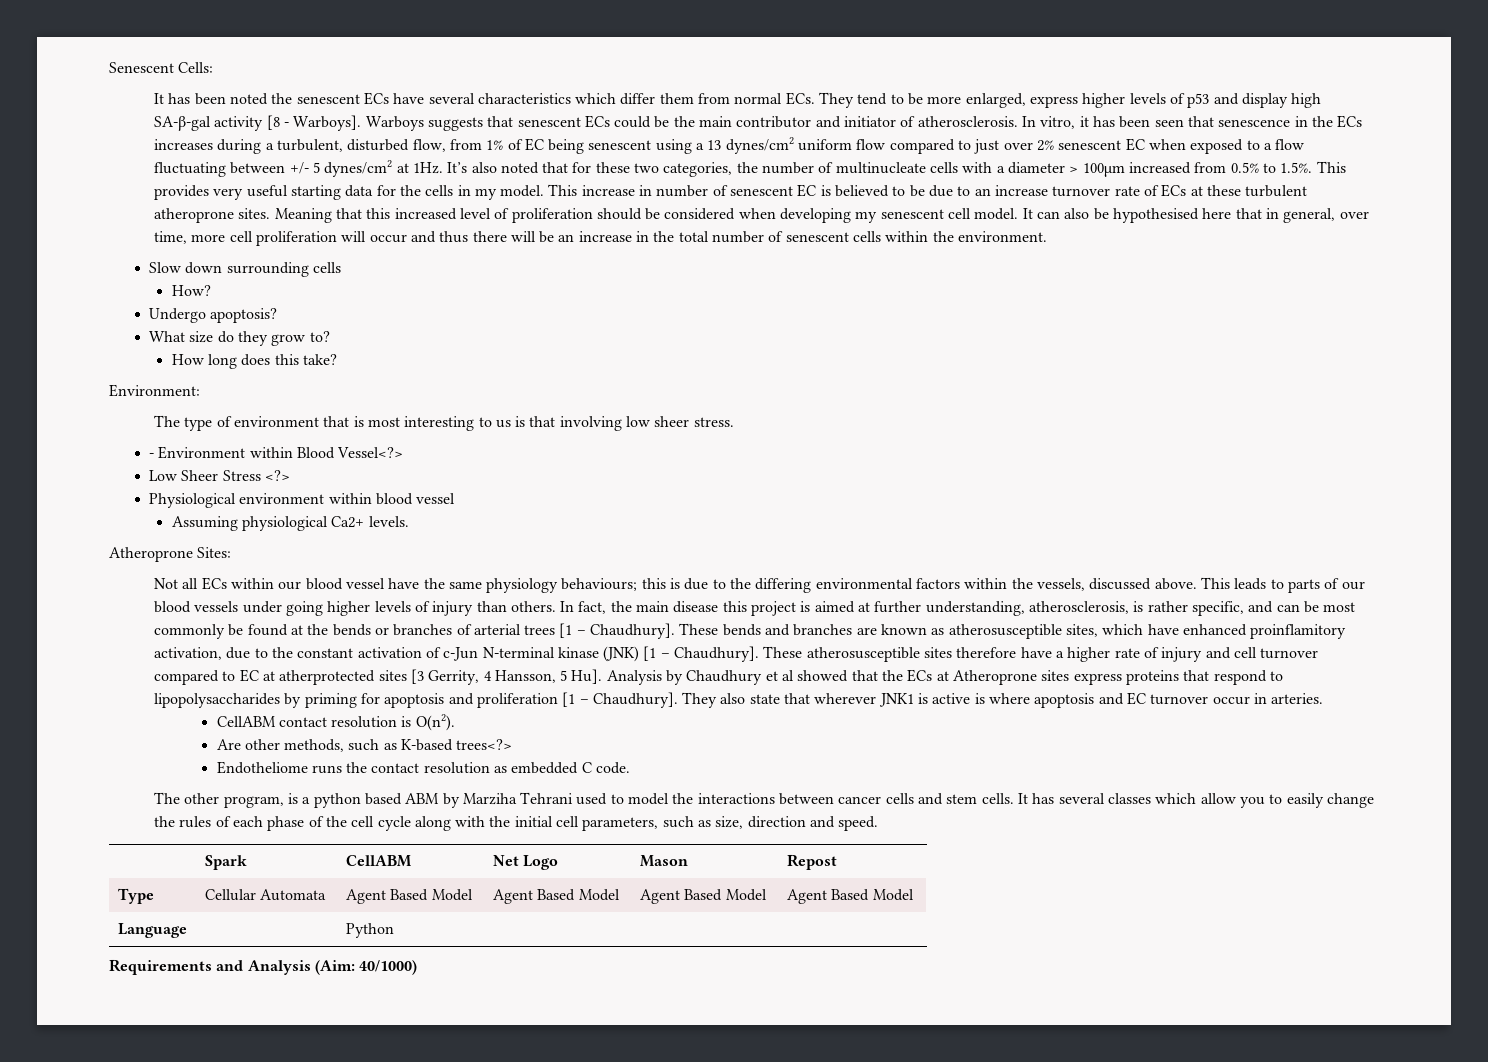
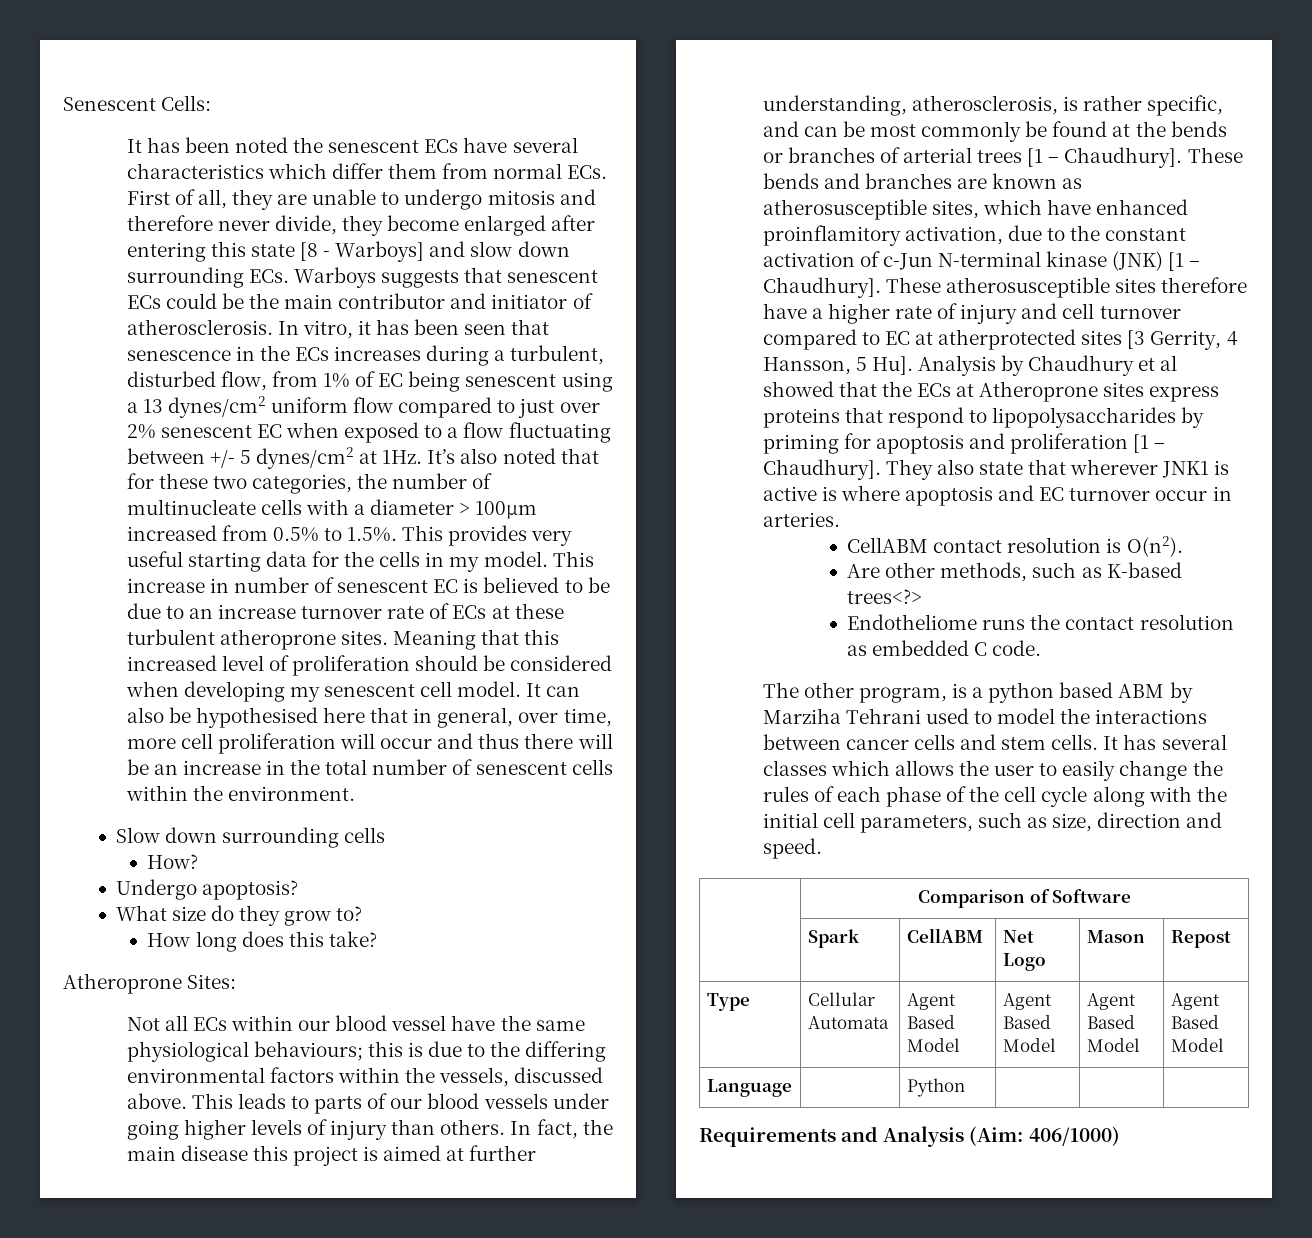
[819,92,1322,108] [153,115,362,131] They tend to be more enlarged, express higher levels of p53 and display high SA-β-gal activity [8 - Warboys]. -> [126,189,596,210] [126,215,596,236] [126,241,570,262] [126,267,289,288] First of all, they are unable to undergo mitosis and therefore never divide, they become enlarged after entering this state [8 - Warboys] and slow down surrounding ECs.
[109,384,200,397] [153,415,734,431] [149,446,404,459] [149,470,291,481] [149,493,456,508] [171,516,409,531] // Environment: // The type of environment that is most interesting to us is that involving low sheer stress. // - Environment within Blood Vessel<?> // Low Sheer Stress <?> // Physiological environment within blood vessel // Assuming physiological Ca2+ levels. -> (377, 939) none
[486,578,559,593] physiology -> [126,1041,249,1062] physiological
[1200,793,1265,808] allow you -> [894,760,1035,776] allows the user
(879, 823) none -> [917,889,1132,908] // | Comparison of Software
[359,960,418,975] 40/1000) -> [1028,1126,1120,1146] 406/1000)

